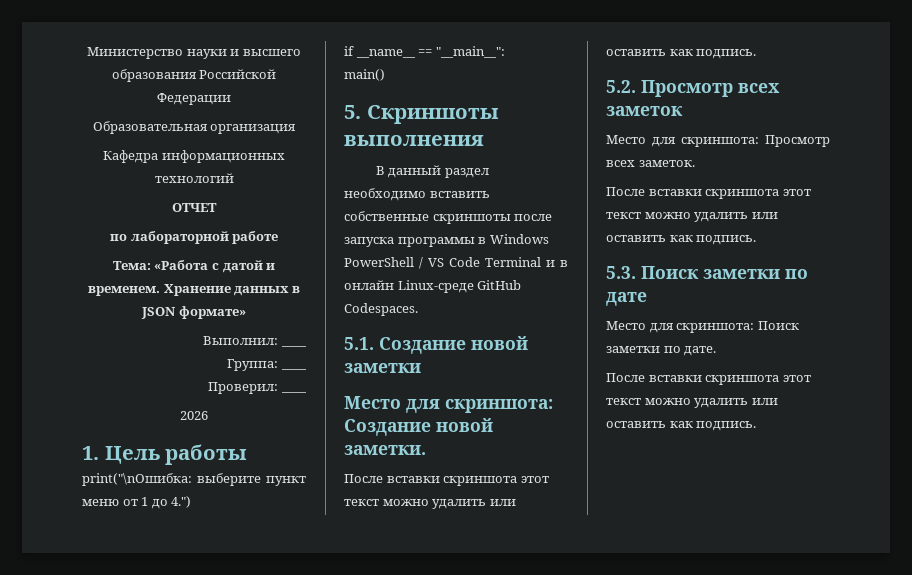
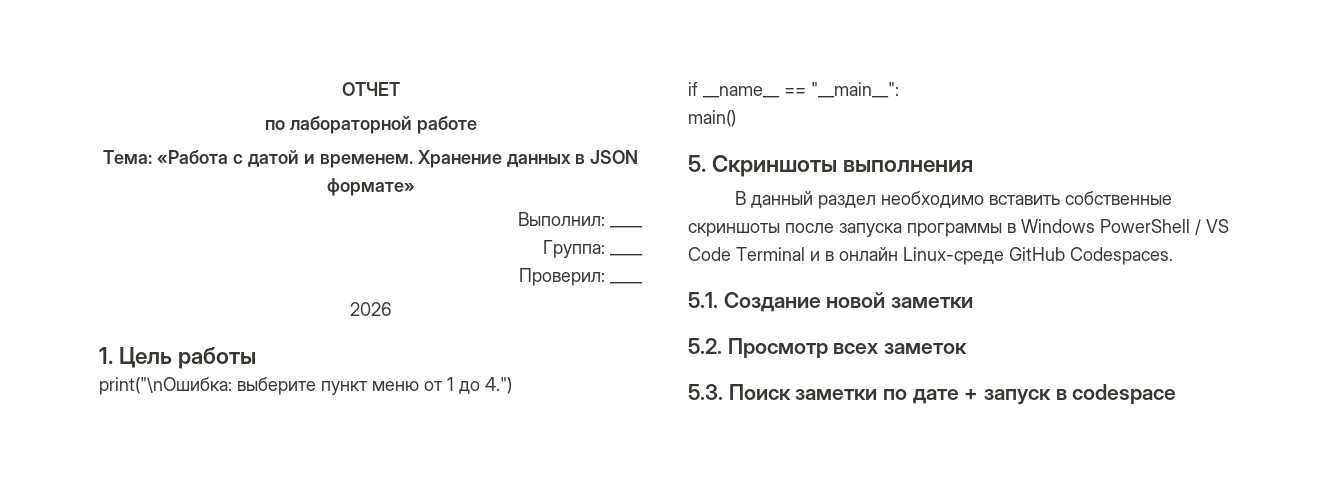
[87,47,301,59] [111,69,277,82] [157,93,231,105] [92,121,297,134] [103,150,285,163] [154,173,234,183] Министерство науки и высшего образования Российской Федерации // Образовательная организация // Кафедра информационных технологий // -> (341, 89) none
[344,396,553,413] [344,418,493,436] [344,445,426,455] [344,474,549,486] [344,499,516,509] [606,49,757,59] [606,80,780,97] [606,106,683,116] [606,135,830,147] [606,160,695,167] [606,187,811,199] [606,212,778,222] [606,235,757,245] Место для скриншота: Создание новой заметки. // После вставки скриншота этот текст можно удалить или оставить как подпись. // 5.2. Просмотр всех заметок // Место для скриншота: Просмотр всех заметок. // После вставки скриншота этот текст можно удалить или оставить как подпись. -> [688,338,968,359] 5.2. Просмотр всех заметок
[606,321,799,333] [606,346,717,356] [606,373,811,385] [606,398,778,408] [606,421,757,431] // Место для скриншота: Поиск заметки по дате. // После вставки скриншота этот текст можно удалить или оставить как подпись. -> [964,384,1177,405] + запуск в codespace

